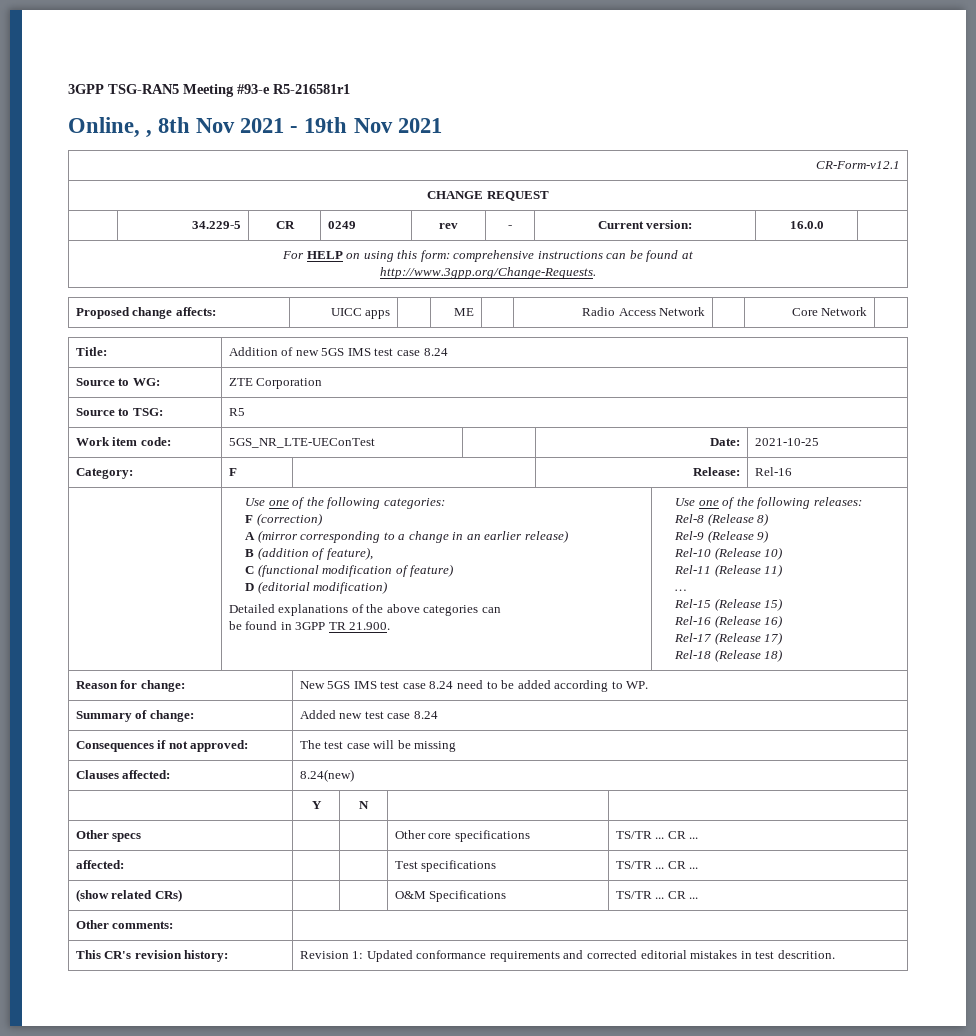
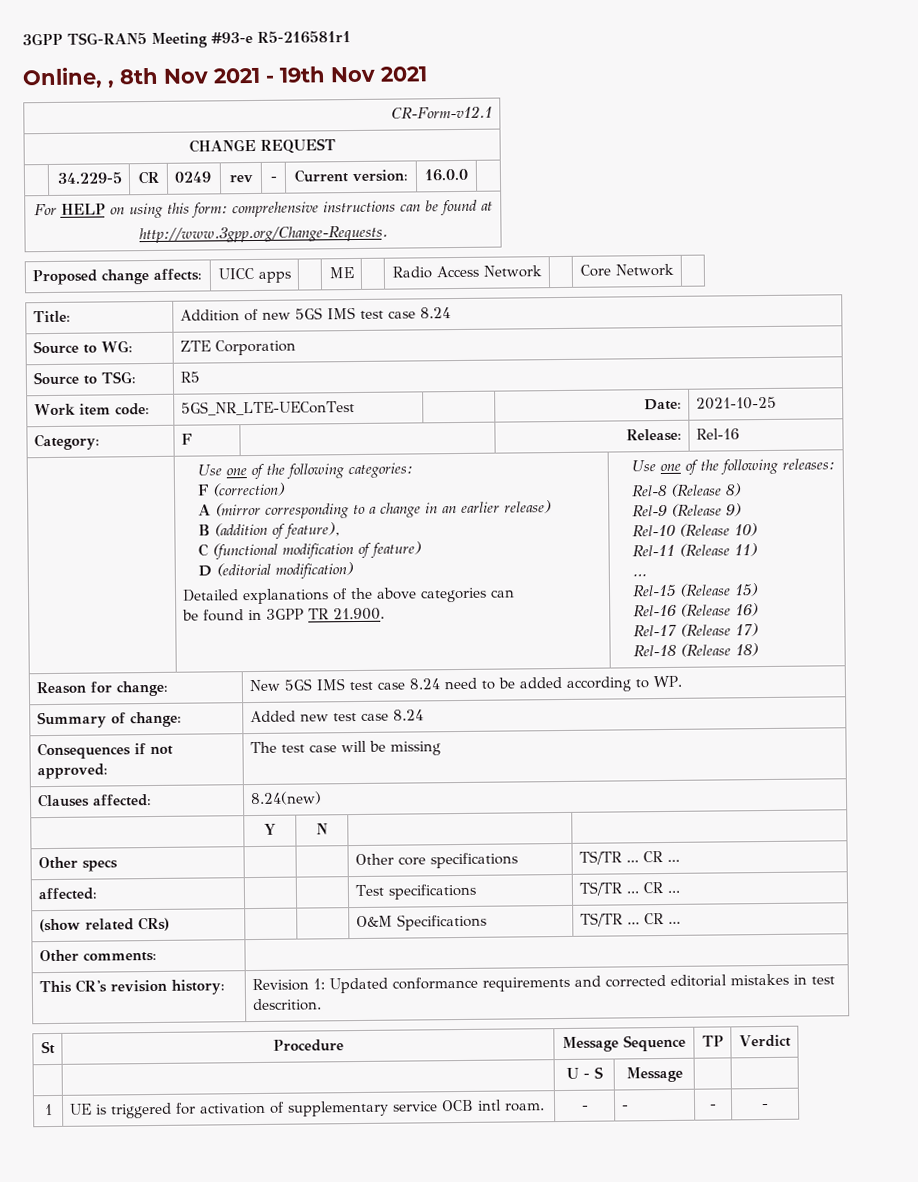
(835, 954) none -> [40,1040,55,1055] [272,1039,344,1052] [562,1034,686,1053] [701,1035,724,1047] [738,1034,791,1048] [565,1066,603,1079] [625,1066,683,1083] [43,1104,53,1116] [68,1099,545,1119] [581,1104,589,1110] [621,1104,629,1110] [710,1103,717,1109] [762,1103,769,1109] // St | Procedure | Message Sequence | TP | Verdict // | | U - S | Message | | // 1 | UE is triggered for activation of supplementary service OCB intl roam. | - | - | - | -

